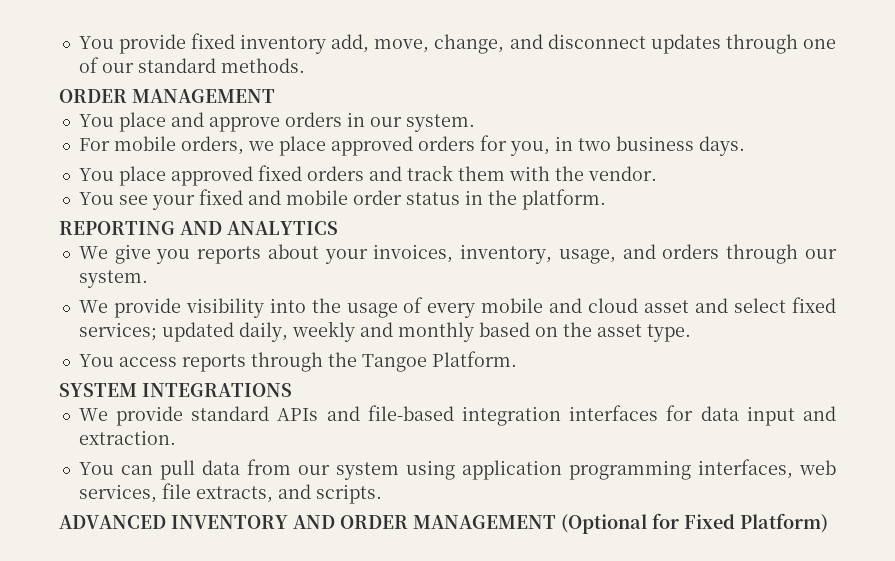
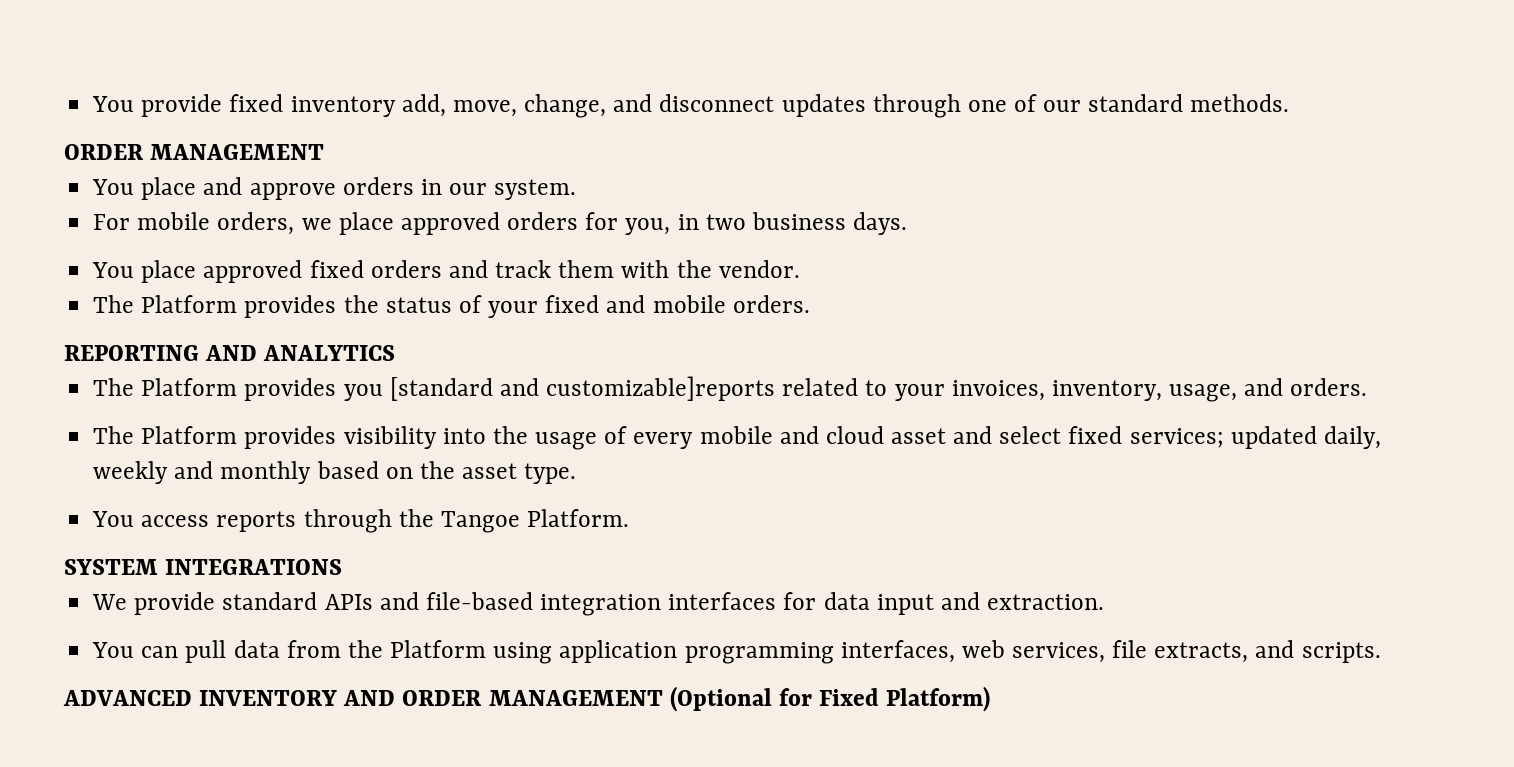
[78,189,606,210] [59,221,338,235] [78,244,319,264] You see your fixed and mobile order status in the platform. // REPORTING AND ANALYTICS // We give you reports about -> [93,295,810,318] [64,345,396,361] [93,376,888,401] The Platform provides the status of your fixed and mobile orders. // REPORTING AND ANALYTICS // The Platform provides you [standard and customizable]reports related to
[662,244,837,264] [78,270,148,288] [78,298,181,318] orders through our system. // We provide -> [1290,378,1368,396] [93,426,337,449] orders. // The Platform provides
[297,462,399,480] our system -> [347,640,487,658] the Platform

